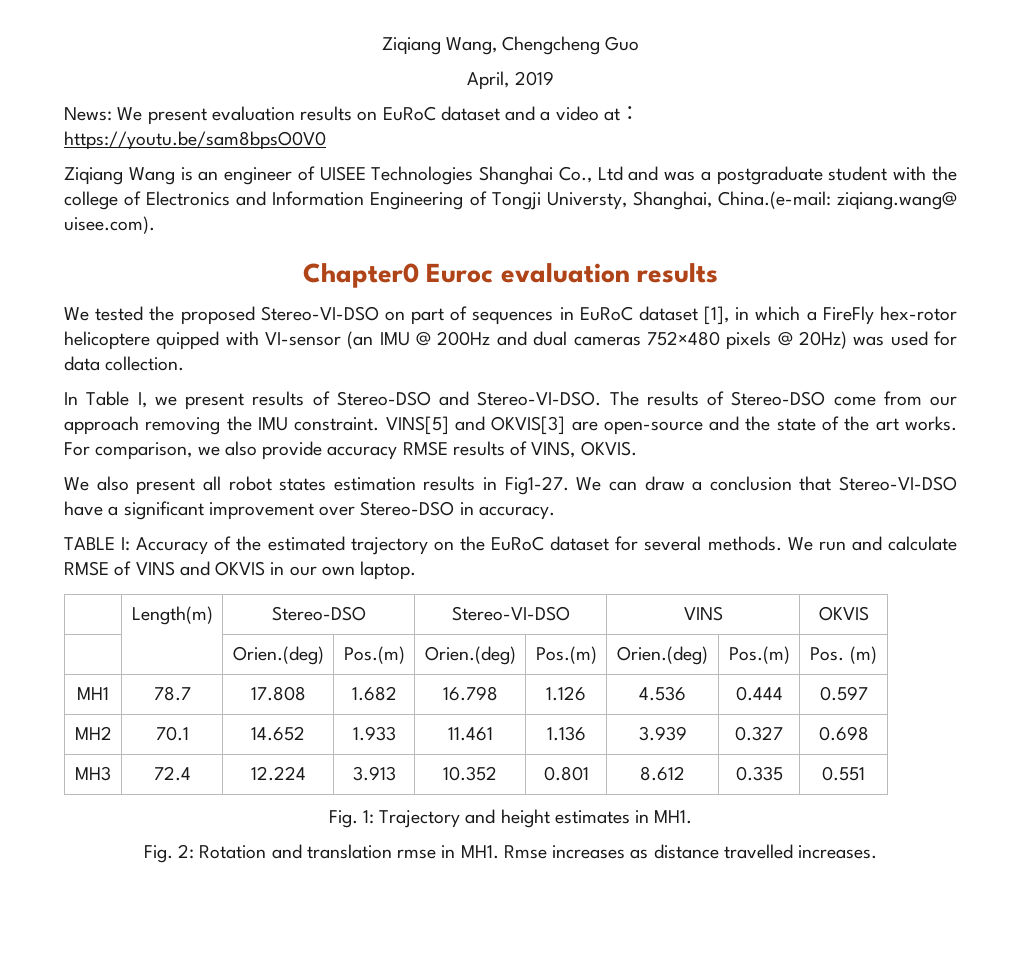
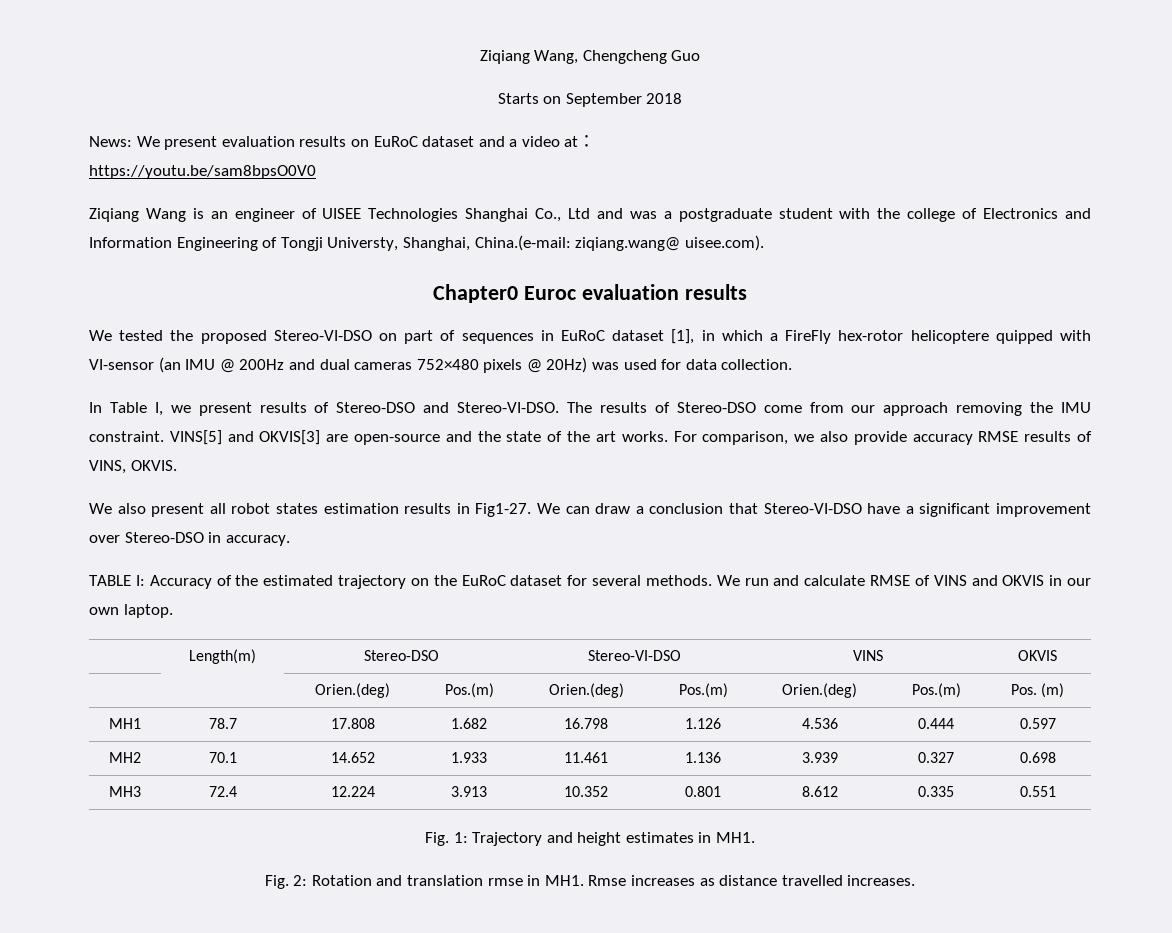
[467,71,554,90] April, 2019 -> [497,93,683,107] Starts on September 2018

